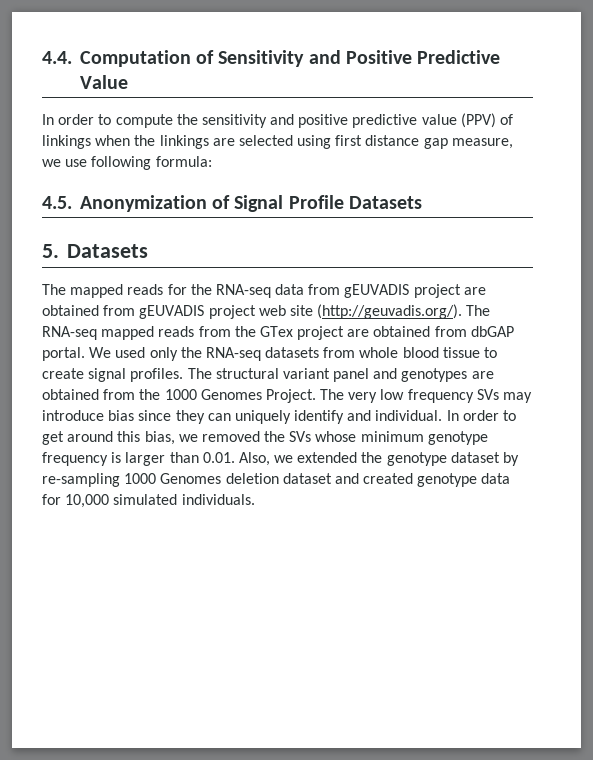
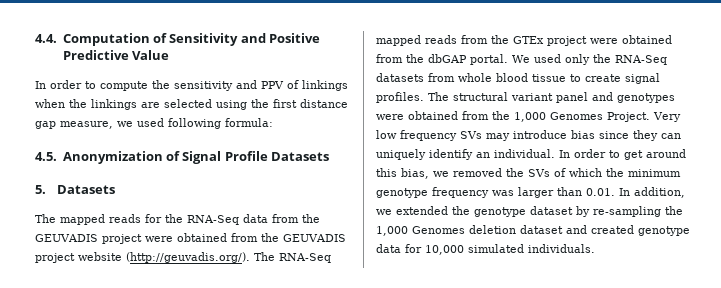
[298,113,496,128] positive predictive value (PPV) -> [261,81,284,89] PPV
(332, 142) none -> [251,99,269,108] the
[65,159,88,167] use -> [137,118,164,127] used
[215,284,271,298] RNA-seq -> [187,215,239,225] RNA-Seq
[344,284,486,298] [42,305,313,319] gEUVADIS project are obtained from gEUVADIS project web site -> [302,214,320,223] [35,233,346,244] [35,252,122,263] the GEUVADIS project were obtained from the GEUVADIS project website
[42,326,97,340] RNA-seq -> [279,253,331,263] RNA-Seq
[259,326,467,340] GTex project are obtained from -> [513,35,672,46] [376,54,424,63] GTEx project were obtained from the
[205,347,261,361] RNA-seq -> [615,55,667,65] RNA-Seq
[471,371,494,379] [42,389,197,400] are obtained from the 1000 -> [376,111,546,122] were obtained from the 1,000
[320,389,378,403] The very -> [653,112,681,122] Very
[347,410,372,421] and -> [476,152,490,158] an
[315,431,357,442] whose -> [554,168,624,177] of which the
[111,452,122,463] is -> [492,190,514,196] was
[238,452,270,466] Also, -> [619,187,685,198] In addition,
[124,473,157,484] 1000 -> [665,206,683,215] [376,226,408,236] the 1,000

